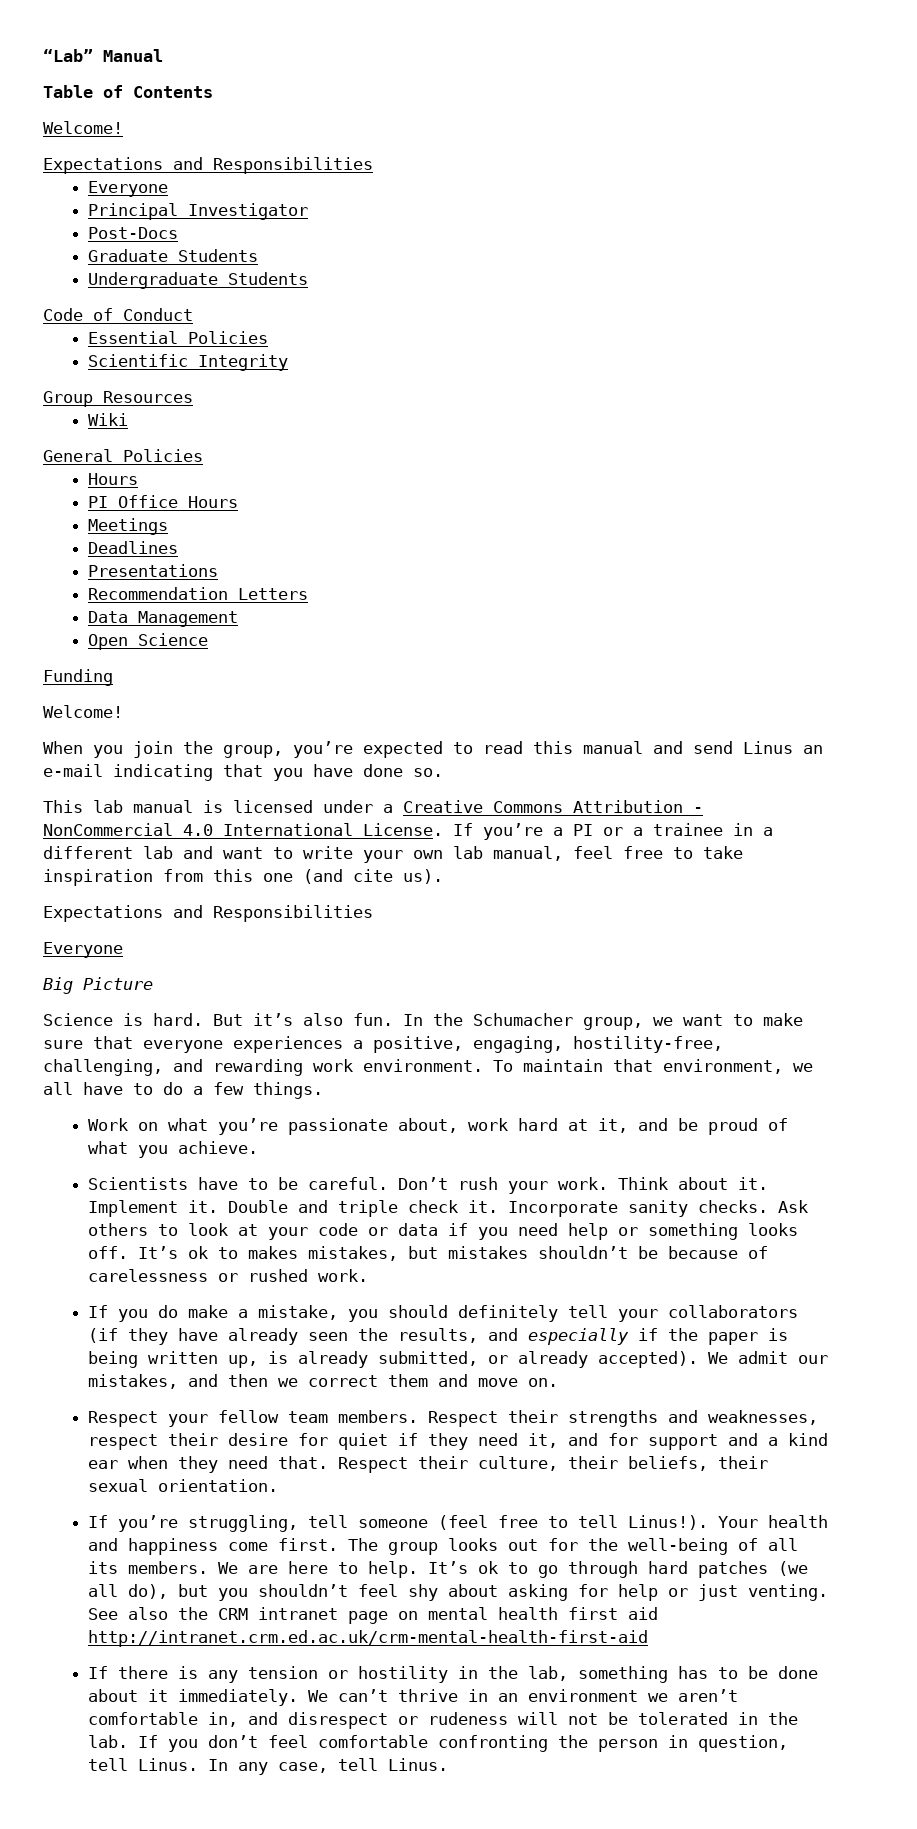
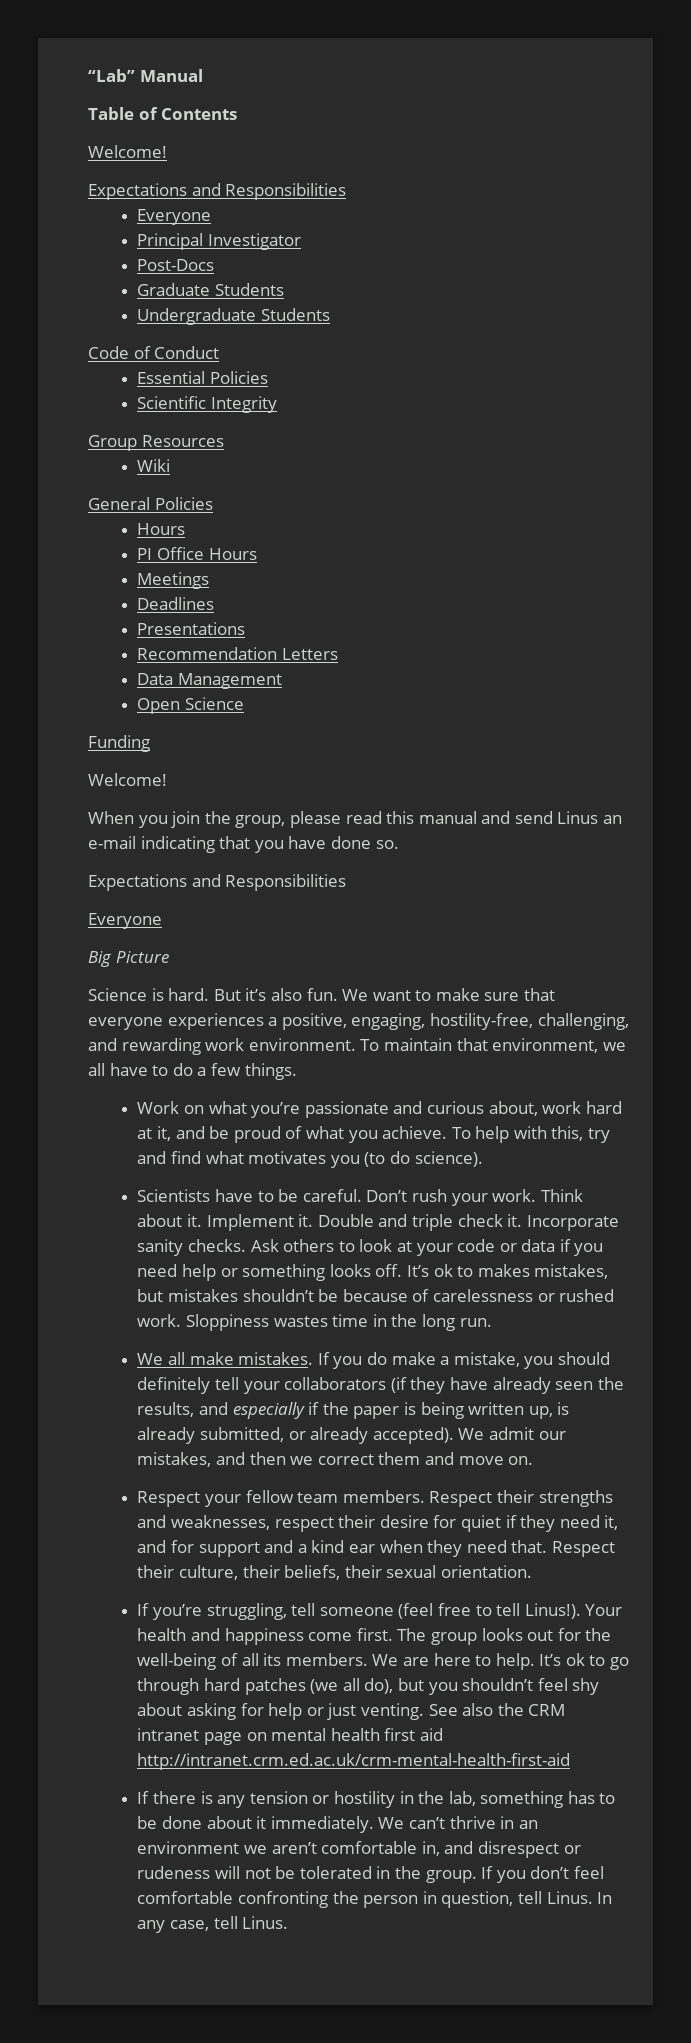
[293,741,473,758] you’re expected to -> [289,811,341,828] please
[43,800,703,813] [43,823,773,840] [43,846,743,863] [43,869,443,886] // This lab manual is licensed under a Creative Commons Attribution - NonCommercial 4.0 International License. If you’re a PI or a trainee in a different lab and want to write your own lab manual, feel free to take inspiration from this one (and cite us). -> (399, 844) none
[403,1013,673,1030] In the Schumacher group, we -> [342,989,369,1001] We
(388, 1126) none -> [393,1101,484,1114] and curious
(258, 1147) none -> [451,1126,611,1143] [137,1151,483,1168] To help with this, try and find what motivates you (to do science).
(368, 1275) // -> [186,1314,492,1331] [137,1352,314,1365] Sloppiness wastes time in the long run. // We all make mistakes.
[87,1735,128,1748] lab. -> [425,1870,477,1883] group.

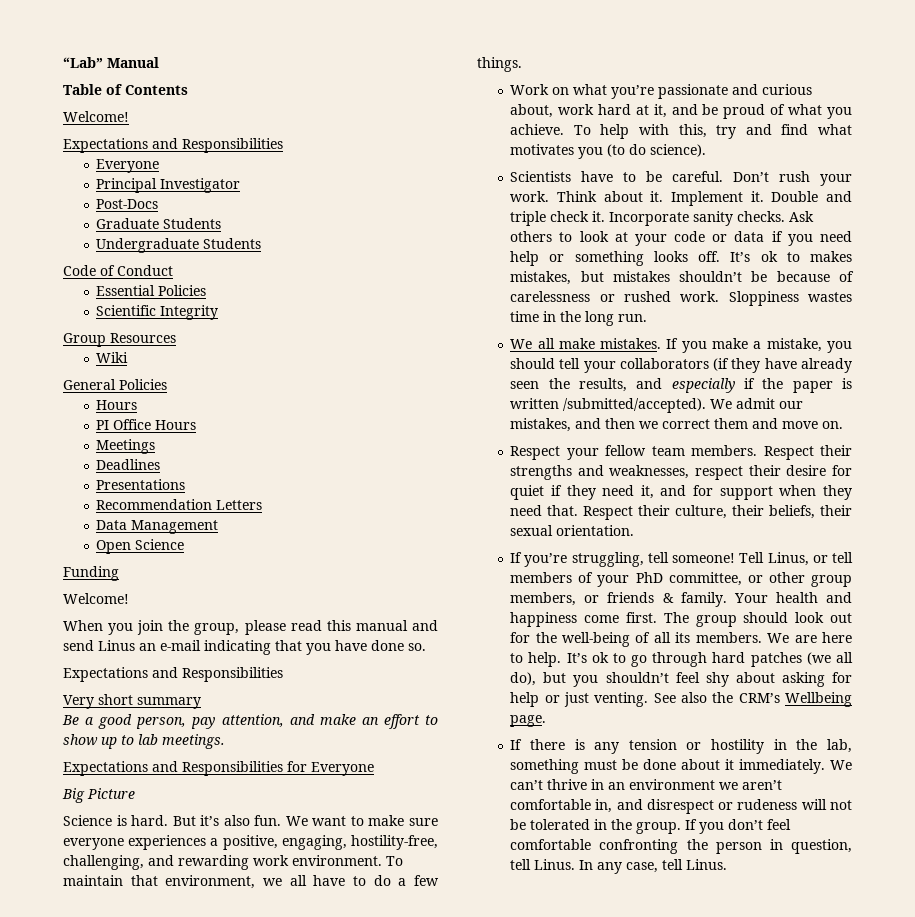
(347, 882) none -> [63,694,201,709] [62,714,439,729] [63,734,225,749] [63,761,307,776] Very short summary // Be a good person, pay attention, and make an effort to show up to lab meetings. // Expectations and Responsibilities for
[524,988,556,1001] that -> (438, 822) none
[366,1352,387,1365] do -> (707, 347) none
[137,1377,211,1394] definitely -> (556, 363) none
[420,1402,570,1419] [137,1427,454,1444] being written up, is already submitted, or already accepted). -> [510,398,707,413] written /submitted/accepted).
[264,1540,375,1553] and a kind ear -> (773, 493) none
[319,1603,581,1619] someone (feel free to tell Linus!). -> [672,552,854,566] [510,572,852,587] [510,592,727,607] someone! Tell Linus, or tell members of your PhD committee, or other group members, or friends & family.
[481,1628,523,1641] looks -> [743,612,825,623] should look
[528,1704,566,1716] [137,1728,443,1745] [137,1753,571,1770] CRM intranet page on mental health first aid http://intranet.crm.ed.ac.uk/crm-mental-health-first-aid -> [738,692,853,707] [510,715,547,727] CRM’s Wellbeing page.
[567,1791,616,1804] has to -> [584,760,618,770] must

